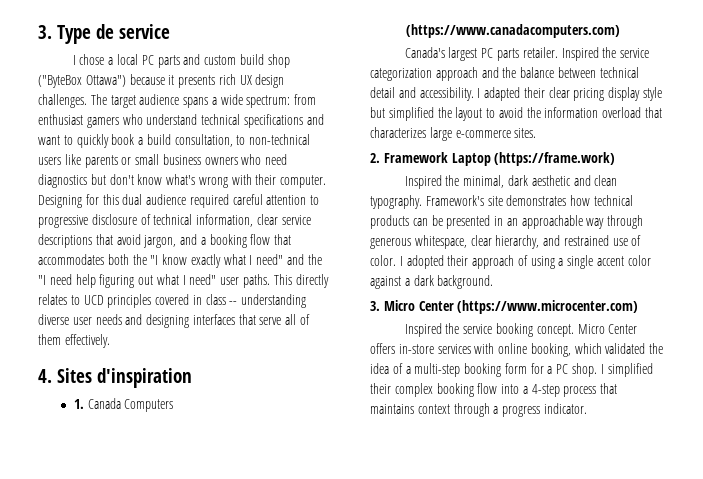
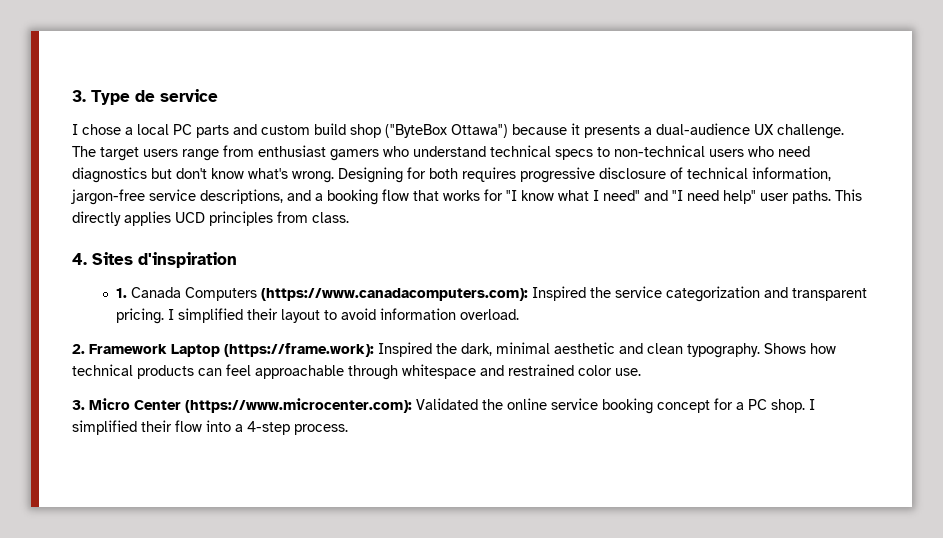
[218,74,285,88] [38,94,291,108] rich UX design challenges. The target audience spans a wide spectrum: -> [644,123,844,139] [72,146,219,161] a dual-audience UX challenge. The target users range
[243,114,324,128] [38,134,311,148] [38,154,238,168] specifications and want to quickly book a build consultation, to non-technical users like parents or small business owners -> [555,145,744,160] specs to non-technical users
[198,174,327,188] [38,194,320,208] wrong with their computer. Designing for this dual audience required careful attention to -> [292,167,516,183] wrong. Designing for both requires
[256,214,311,225] [38,234,177,248] clear service descriptions that avoid jargon, -> [71,189,283,205] jargon-free service descriptions,
[38,254,147,265] accommodates both the -> [443,189,503,201] works for
[190,254,221,268] exactly -> (554, 195) none
[307,254,322,265] the -> (668, 195) none
[75,274,329,288] [38,294,307,308] [38,314,311,328] [38,334,110,348] help figuring out what I need" user paths. This directly relates to UCD principles covered in class -- understanding diverse user needs and designing interfaces that serve all of them effectively. -> [723,189,862,204] [72,211,349,226] help" user paths. This directly applies UCD principles from class.
[405,24,620,38] [404,47,650,61] [370,67,639,81] [370,87,663,101] [370,107,663,121] [370,127,537,141] (https://www.canadacomputers.com) // Canada's largest PC parts retailer. Inspired the service categorization approach and the balance between technical detail and accessibility. I adapted their clear pricing display style but simplified the layout to avoid the information overload that characterizes large e-commerce sites. -> [261,286,868,302] [116,308,520,324] (https://www.canadacomputers.com): Inspired the service categorization and transparent pricing. I simplified their layout to avoid information overload.
[494,152,616,166] [404,175,528,189] (https://frame.work) // Inspired the minimal, dark -> [224,342,550,357] (https://frame.work): Inspired the dark, minimal
[425,195,567,206] Framework's site demonstrates -> [764,343,806,354] Shows
[431,215,644,229] [370,235,642,249] [370,255,651,269] [370,275,494,289] [370,300,639,314] [404,323,638,337] [370,343,664,357] [370,363,527,377] be presented in an approachable way through generous whitespace, clear hierarchy, and restrained use of color. I adopted their approach of using a single accent color against a dark background. // 3. Micro Center (https://www.microcenter.com) // Inspired the service booking concept. Micro Center offers in-store services with online booking, which validated the idea of a multi-step booking form -> [226,364,641,380] [72,398,710,414] feel approachable through whitespace and restrained color use. // 3. Micro Center (https://www.microcenter.com): Validated the online service booking concept
[394,383,474,397] complex booking -> (172, 426) none
[563,383,618,397] [370,403,587,417] process that maintains context through a progress indicator. -> [294,424,348,435] process.

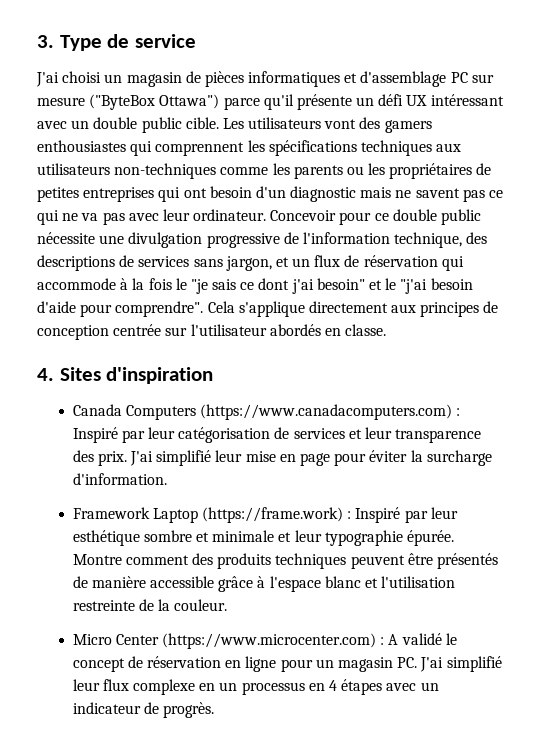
[72,123,844,139] [72,145,810,161] [72,167,831,183] [71,189,862,205] [72,211,349,226] I chose a local PC parts and custom build shop ("ByteBox Ottawa") because it presents a dual-audience UX challenge. The target users range from enthusiast gamers who understand technical specs to non-technical users who need diagnostics but don't know what's wrong. Designing for both requires progressive disclosure of technical information, jargon-free service descriptions, and a booking flow that works for "I know what I need" and "I need help" user paths. This directly applies UCD principles from class. -> [36,71,494,87] [37,94,504,110] [37,117,432,133] [37,140,462,156] [37,163,492,179] [37,186,504,202] [37,209,482,225] [37,232,488,248] [37,255,464,271] [37,278,473,294] [37,301,499,317] [37,324,387,340] J'ai choisi un magasin de pièces informatiques et d'assemblage PC sur mesure ("ByteBox Ottawa") parce qu'il présente un défi UX intéressant avec un double public cible. Les utilisateurs vont des gamers enthousiastes qui comprennent les spécifications techniques aux utilisateurs non-techniques comme les parents ou les propriétaires de petites entreprises qui ont besoin d'un diagnostic mais ne savent pas ce qui ne va pas avec leur ordinateur. Concevoir pour ce double public nécessite une divulgation progressive de l'information technique, des descriptions de services sans jargon, et un flux de réservation qui accommode à la fois le "je sais ce dont j'ai besoin" et le "j'ai besoin d'aide pour comprendre". Cela s'applique directement aux principes de conception centrée sur l'utilisateur abordés en classe.
[116,288,128,298] 1. -> (214, 375) none
[261,286,868,302] [116,308,520,324] [72,342,836,358] [72,364,641,380] [72,398,815,414] [72,420,348,435] (https://www.canadacomputers.com): Inspired the service categorization and transparent pricing. I simplified their layout to avoid information overload. // 2. Framework Laptop (https://frame.work): Inspired the dark, minimal aesthetic and clean typography. Shows how technical products can feel approachable through whitespace and restrained color use. // 3. Micro Center (https://www.microcenter.com): Validated the online service booking concept for a PC shop. I simplified their flow into a 4-step process. -> [200,404,461,420] [72,427,482,443] [72,450,492,466] [72,473,167,485] [72,507,458,523] [72,530,454,546] [72,553,498,569] [72,576,456,592] [72,599,228,611] [72,633,457,649] [72,656,502,672] [72,679,439,695] [72,702,215,718] (https://www.canadacomputers.com) : Inspiré par leur catégorisation de services et leur transparence des prix. J'ai simplifié leur mise en page pour éviter la surcharge d'information. // Framework Laptop (https://frame.work) : Inspiré par leur esthétique sombre et minimale et leur typographie épurée. Montre comment des produits techniques peuvent être présentés de manière accessible grâce à l'espace blanc et l'utilisation restreinte de la couleur. // Micro Center (https://www.microcenter.com) : A validé le concept de réservation en ligne pour un magasin PC. J'ai simplifié leur flux complexe en un processus en 4 étapes avec un indicateur de progrès.

